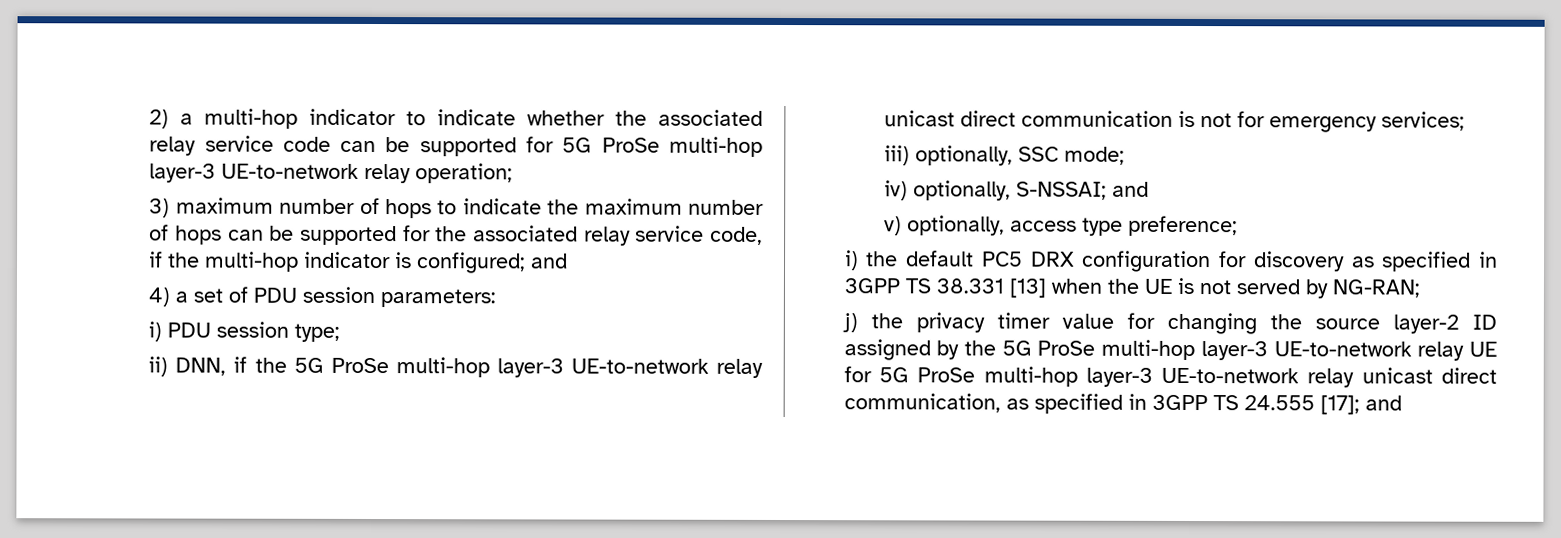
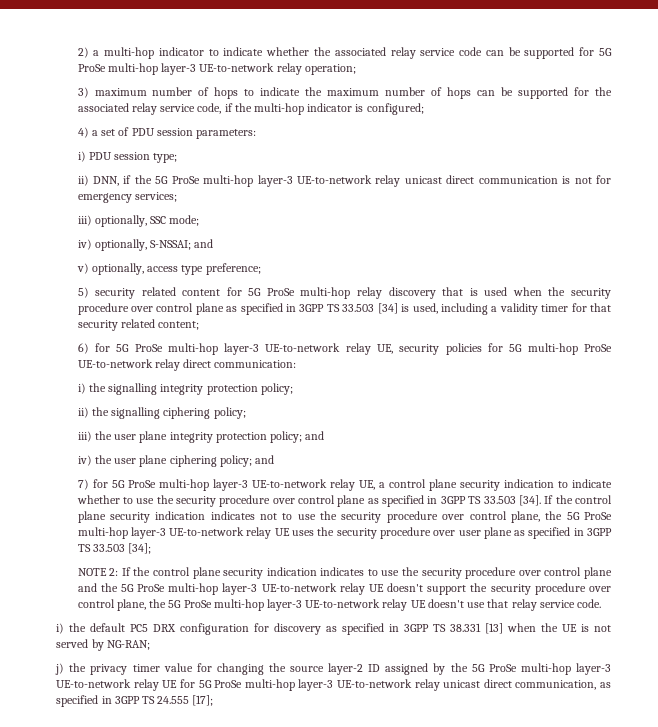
[531,253,569,269] and -> (424, 109) none
(1239, 226) none -> [77,287,611,299] [77,303,612,315] [77,319,200,331] [77,343,612,355] [77,359,297,371] [77,383,293,395] [77,407,246,419] [77,431,325,443] [77,455,274,467] [77,479,612,491] [76,495,613,507] [77,511,612,523] [77,527,612,539] [77,543,152,554] [77,567,612,579] [77,583,612,595] [77,599,602,611] // 5) security related content for 5G ProSe multi-hop relay discovery that is used when the security procedure over control plane as specified in 3GPP TS 33.503 [34] is used, including a validity timer for that security related content; // 6) for 5G ProSe multi-hop layer-3 UE-to-network relay UE, security policies for 5G multi-hop ProSe UE-to-network relay direct communication: // i) the signalling integrity protection policy; // ii) the signalling ciphering policy; // iii) the user plane integrity protection policy; and // iv) the user plane ciphering policy; and // 7) for 5G ProSe multi-hop layer-3 UE-to-network relay UE, a control plane security indication to indicate whether to use the security procedure over control plane as specified in 3GPP TS 33.503 [34]. If the control plane security indication indicates not to use the security procedure over control plane, the 5G ProSe multi-hop layer-3 UE-to-network relay UE uses the security procedure over user plane as specified in 3GPP TS 33.503 [34]; // NOTE 2: If the control plane security indication indicates to use the security procedure over control plane and the 5G ProSe multi-hop layer-3 UE-to-network relay UE doesn't support the security procedure over control plane, the 5G ProSe multi-hop layer-3 UE-to-network relay UE doesn't use that relay service code.
[1364,395,1402,411] and -> (214, 700) none

